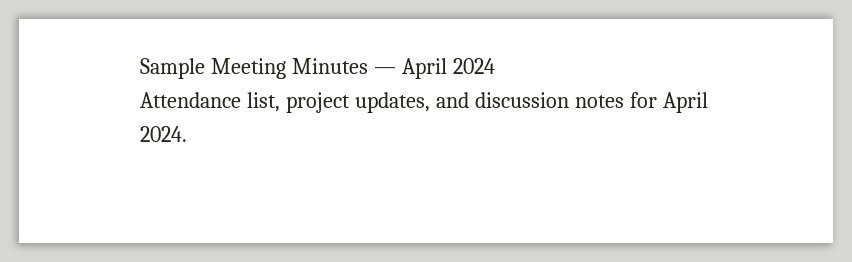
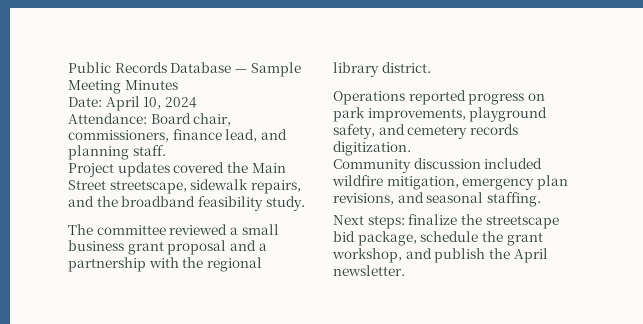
(140, 68) none -> [68,62,247,73] Public Records Database —
[373,58,495,79] [140,92,708,113] [140,126,187,142] — April 2024 // Attendance list, project updates, and discussion notes for April 2024. -> [68,96,197,111] [68,113,232,126] [68,129,287,142] [68,145,166,160] [68,162,286,177] [68,179,301,194] [68,196,305,211] [68,224,279,235] [68,240,267,255] [68,257,262,272] [333,62,431,77] [333,90,545,105] [333,107,548,122] [333,124,518,139] [333,141,411,156] [333,158,543,173] [332,175,568,190] [333,192,541,207] [333,214,559,229] [333,231,543,246] [332,248,548,263] [333,265,405,276] // Date: April 10, 2024 // Attendance: Board chair, commissioners, finance lead, and planning staff. // Project updates covered the Main Street streetscape, sidewalk repairs, and the broadband feasibility study. // The committee reviewed a small business grant proposal and a partnership with the regional library district. // Operations reported progress on park improvements, playground safety, and cemetery records digitization. // Community discussion included wildfire mitigation, emergency plan revisions, and seasonal staffing. // Next steps: finalize the streetscape bid package, schedule the grant workshop, and publish the April newsletter.

